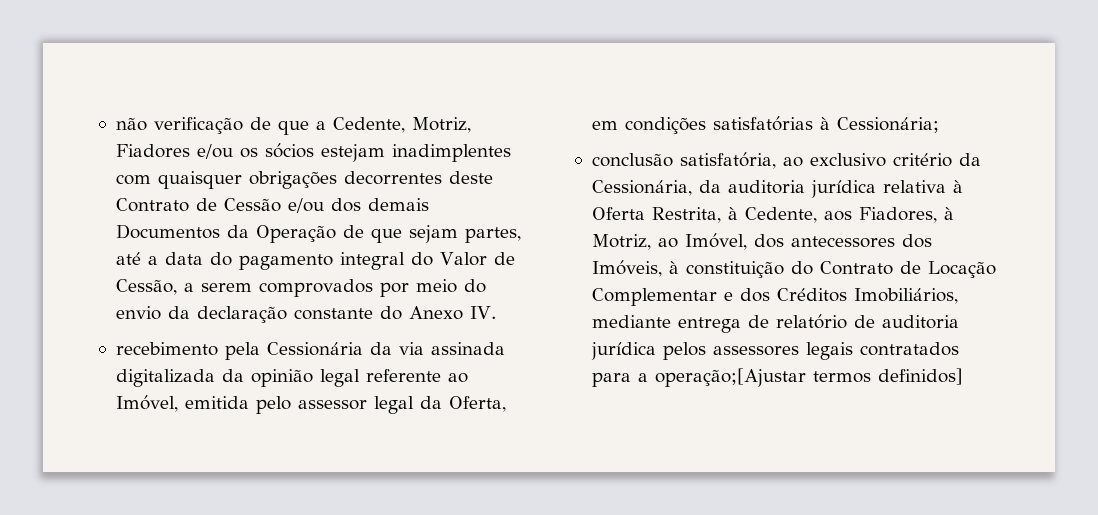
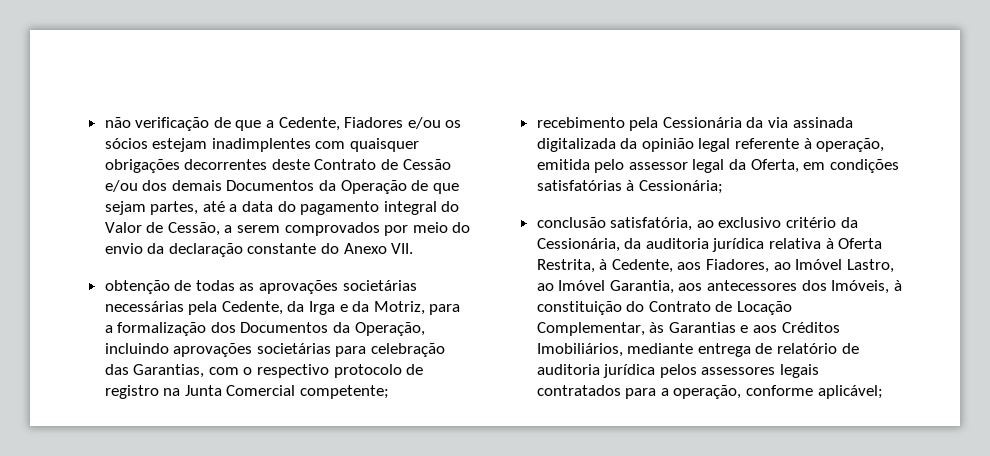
[411,117,471,133] Motriz, -> (340, 124) none
[469,306,496,319] IV. -> [391,243,414,254] [104,280,417,294] [104,301,461,315] [104,322,425,336] [104,343,446,357] [104,364,424,378] [104,385,390,399] VII. // obtenção de todas as aprovações societárias necessárias pela Cedente, da Irga e da Motriz, para a formalização dos Documentos da Operação, incluindo aprovações societárias para celebração das Garantias, com o respectivo protocolo de registro na Junta Comercial competente;
[447,373,468,383] [115,395,178,412] ao Imóvel, -> [803,138,885,152] à operação,
[943,207,954,220] [591,233,784,250] à Motriz, ao Imóvel, dos -> [773,259,894,273] [536,280,703,294] ao Imóvel Lastro, ao Imóvel Garantia, aos
[591,288,770,306] Complementar e dos -> [536,322,778,336] Complementar, às Garantias e aos
[654,368,963,387] operação;[Ajustar termos definidos] -> [673,385,883,399] operação, conforme aplicável;

